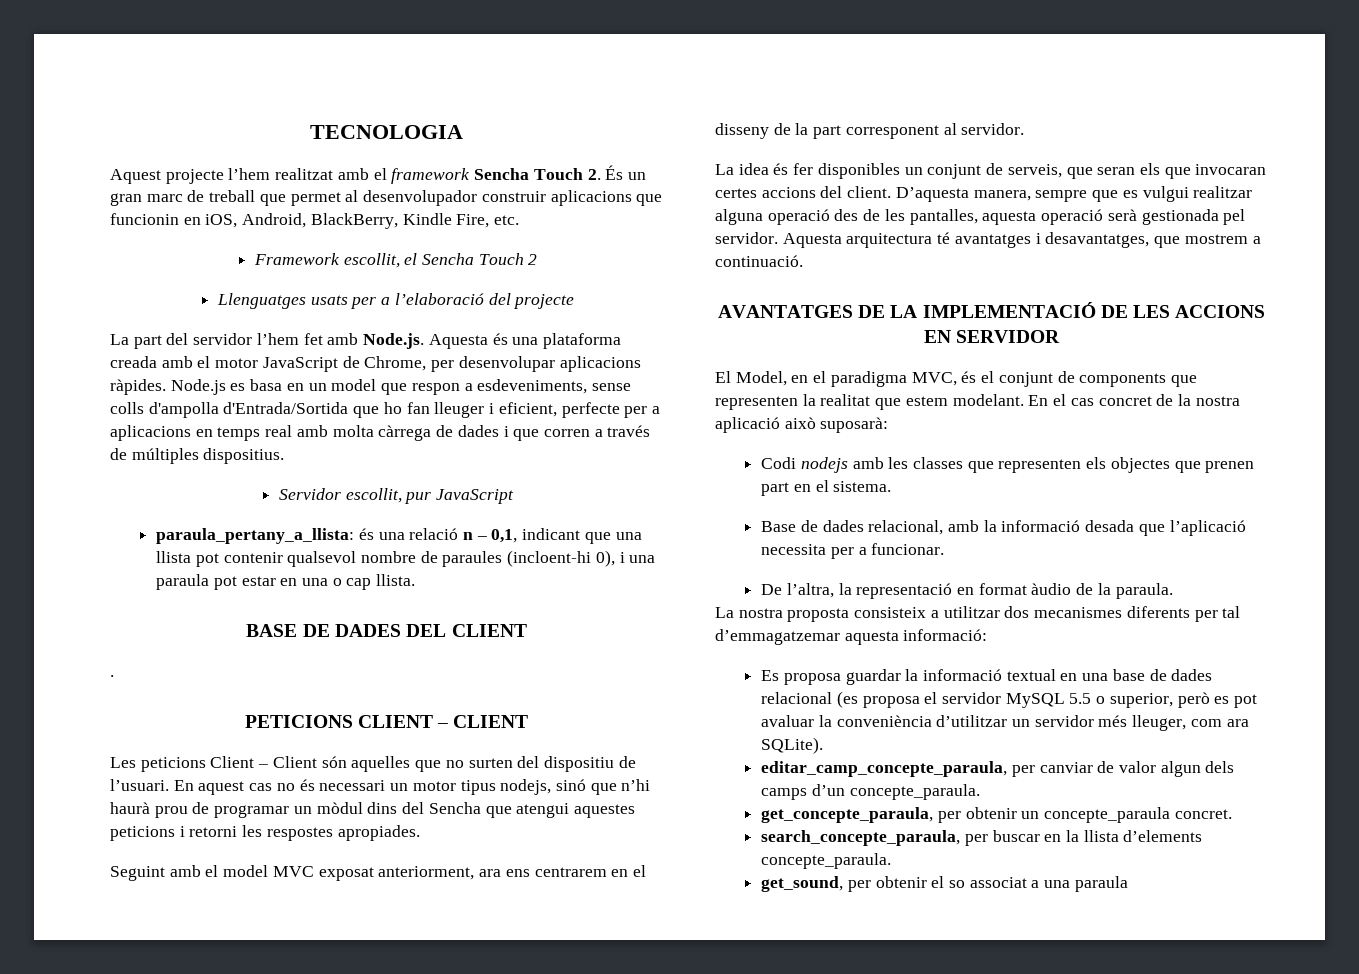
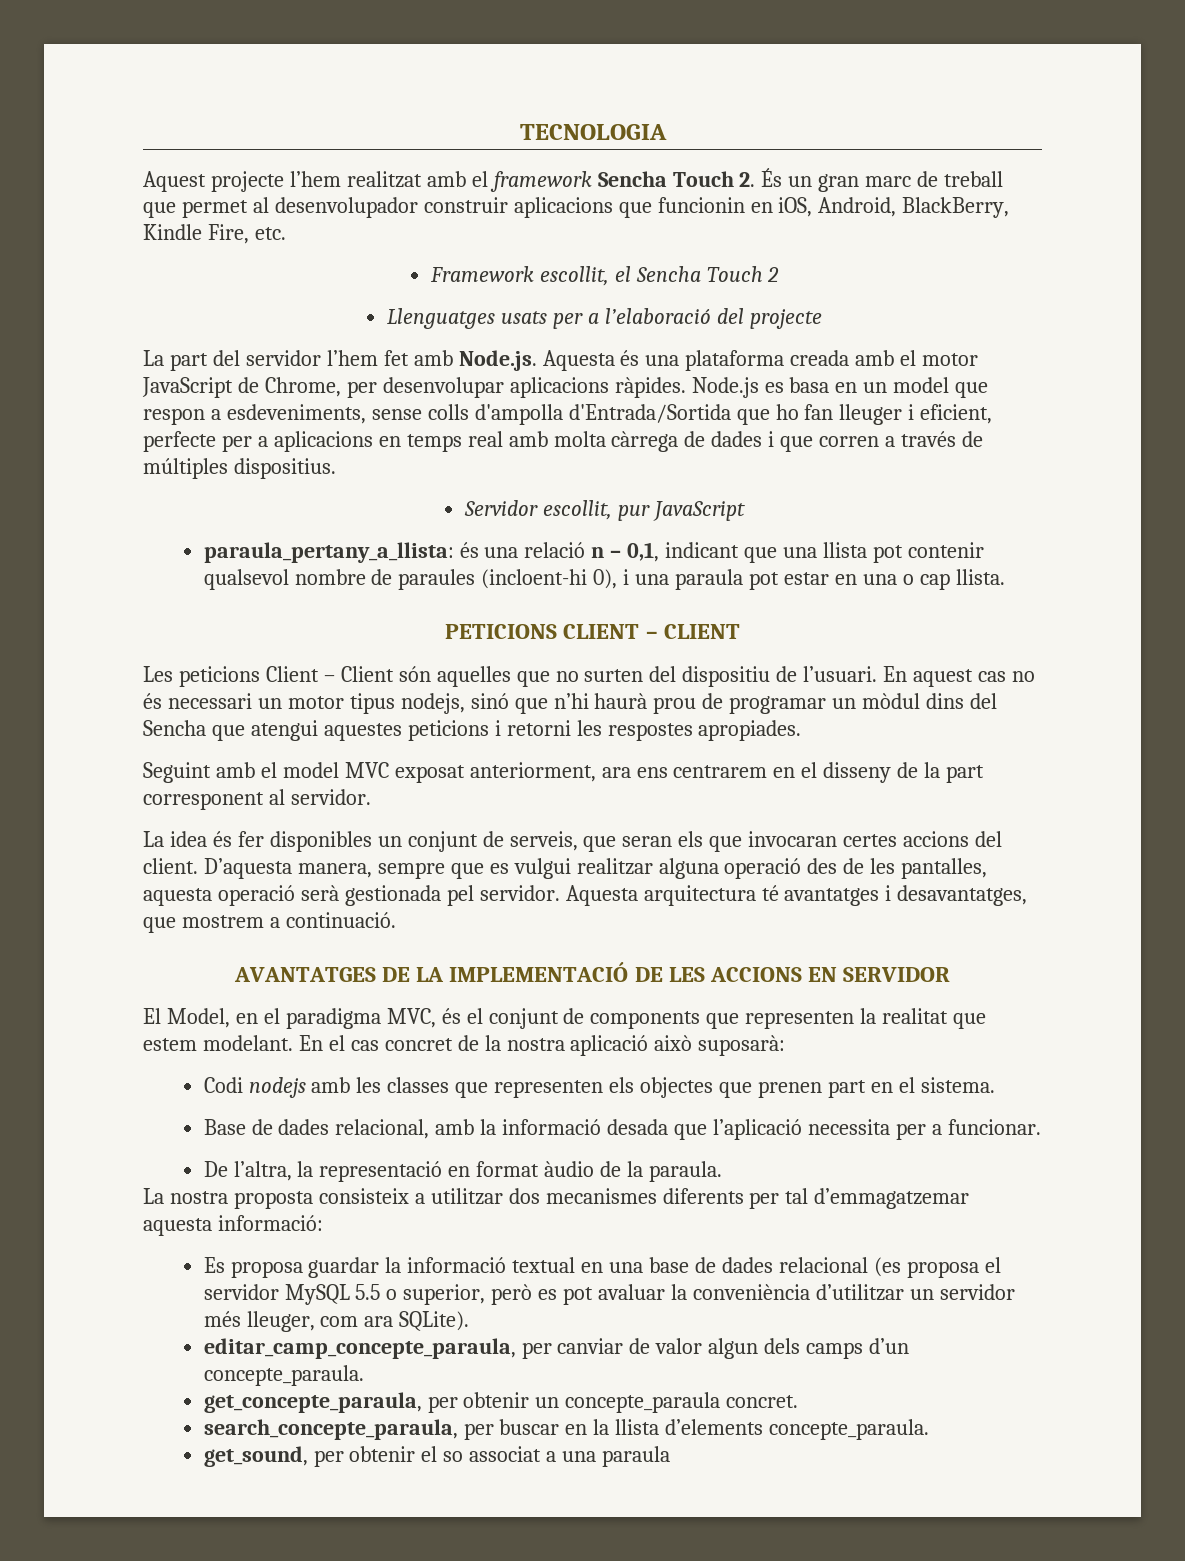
[246,624,527,637] [110,675,114,677] // BASE DE DADES DEL CLIENT // . -> (1005, 577) none

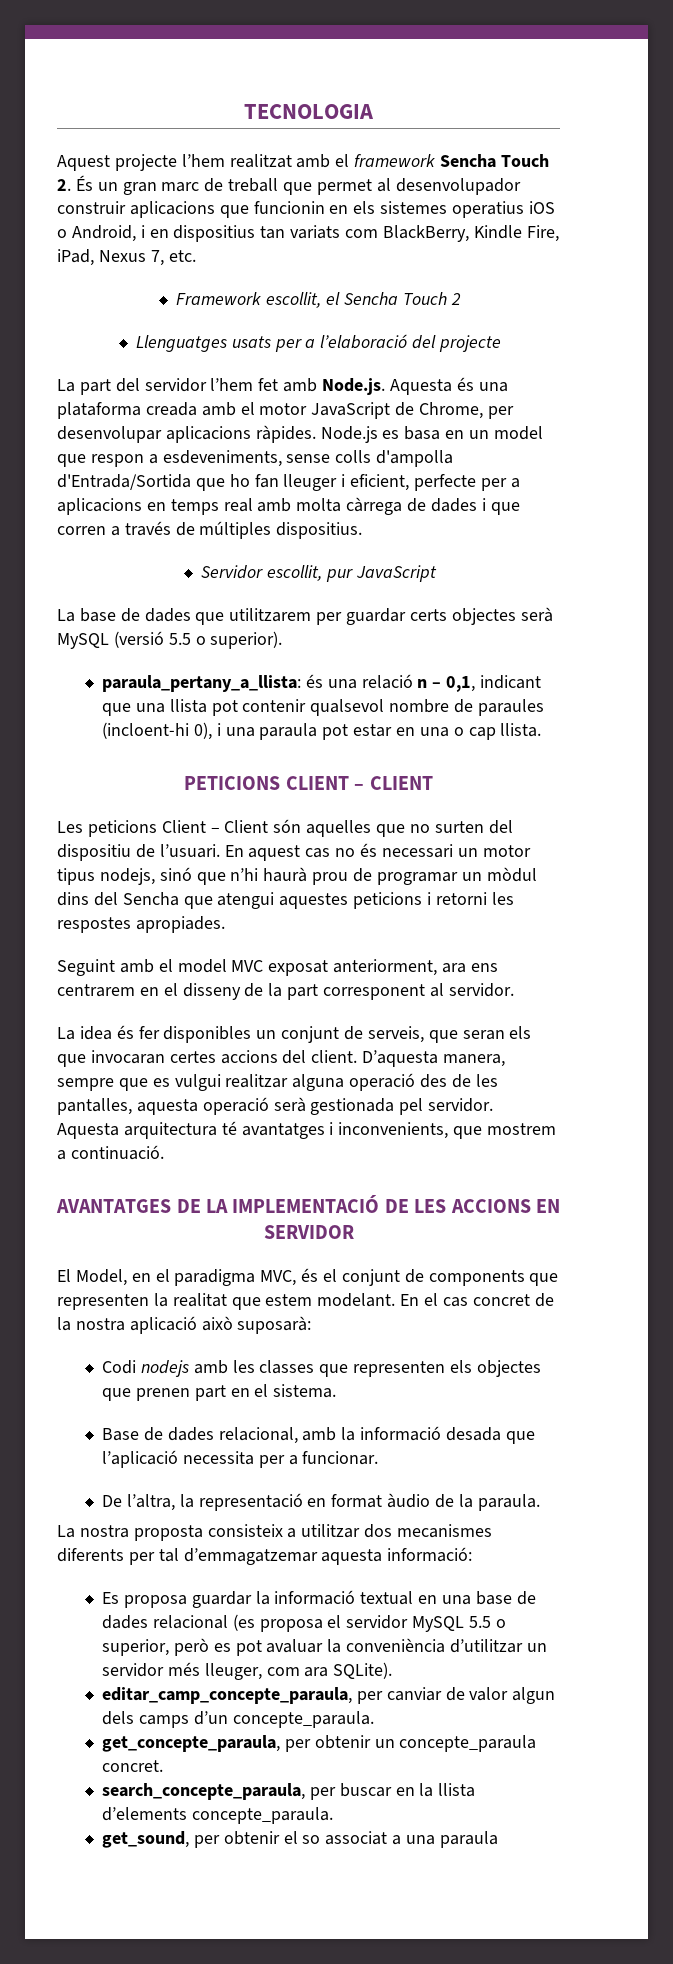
[778,197,1010,218] [143,224,249,244] iOS, Android, BlackBerry, Kindle Fire, -> [353,201,555,218] [57,225,559,242] [57,249,164,266] els sistemes operatius iOS o Android, i en dispositius tan variats com BlackBerry, Kindle Fire, iPad, Nexus 7,
(746, 511) none -> [57,607,553,625] [57,631,283,649] // La base de dades que utilitzarem per guardar certs objectes serà MySQL (versió 5.5 o superior).
[897,885,1028,906] desavantatges, -> [338,1122,449,1139] inconvenients,

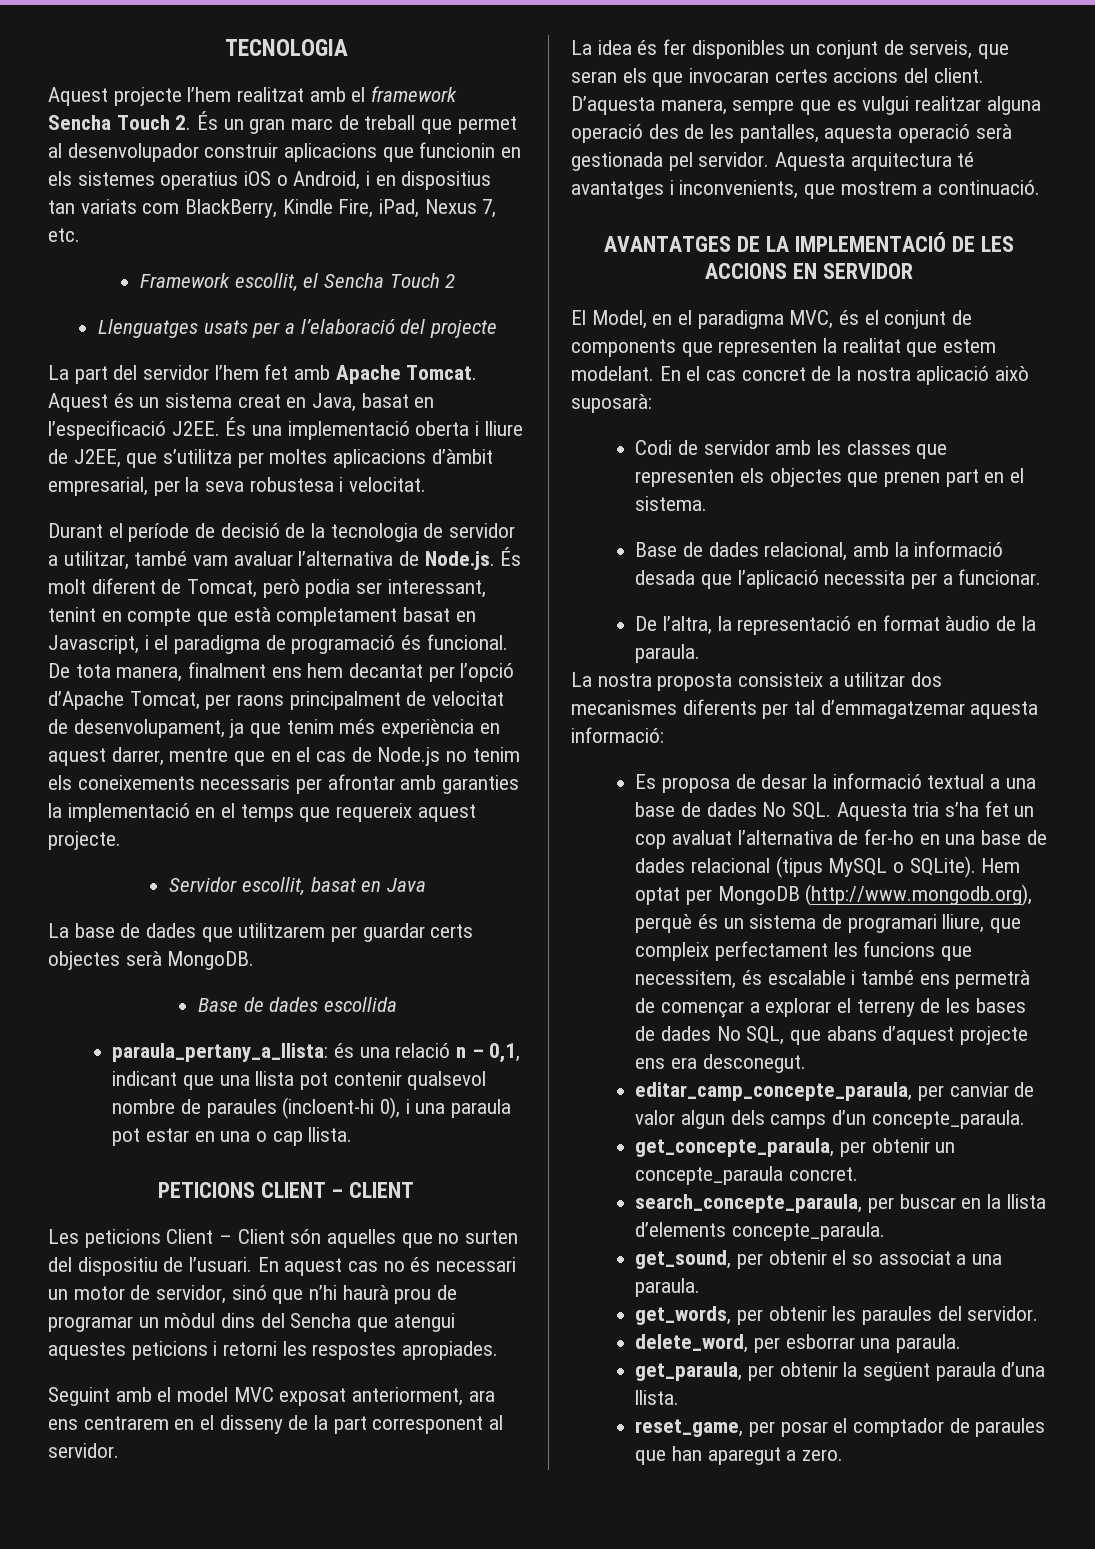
[322,377,508,395] [57,402,514,419] [57,425,543,443] [57,450,454,467] [57,474,520,491] [57,497,520,515] [57,521,363,539] Node.js. Aquesta és una plataforma creada amb el motor JavaScript de Chrome, per desenvolupar aplicacions ràpides. Node.js es basa en un model que respon a esdeveniments, sense colls d'ampolla d'Entrada/Sortida que ho fan lleuger i eficient, perfecte per a aplicacions en temps real amb molta càrrega de dades i que corren a través de múltiples dispositius. -> [335,365,478,384] [48,393,435,412] [48,417,523,440] [48,449,493,468] [48,477,427,496] [48,523,516,542] [48,547,522,570] [48,578,486,598] [48,607,476,626] [48,634,508,654] [48,662,515,682] [48,691,505,710] [48,719,500,738] [48,747,520,766] [48,774,520,794] [48,803,476,822] [48,831,121,850] Apache Tomcat. Aquest és un sistema creat en Java, basat en l’especificació J2EE. És una implementació oberta i lliure de J2EE, que s’utilitza per moltes aplicacions d’àmbit empresarial, per la seva robustesa i velocitat. // Durant el període de decisió de la tecnologia de servidor a utilitzar, també vam avaluar l’alternativa de Node.js. És molt diferent de Tomcat, però podia ser interessant, tenint en compte que està completament basat en Javascript, i el paradigma de programació és funcional. De tota manera, finalment ens hem decantat per l’opció d’Apache Tomcat, per raons principalment de velocitat de desenvolupament, ja que tenim més experiència en aquest darrer, mentre que en el cas de Node.js no tenim els coneixements necessaris per afrontar amb garanties la implementació en el temps que requereix aquest projecte.
[325,565,437,582] pur JavaScript -> [310,877,426,892] basat en Java
[57,631,283,649] MySQL (versió 5.5 o superior). -> [167,951,255,970] [198,997,398,1012] MongoDB. // Base de dades escollida
[57,868,155,885] tipus nodejs, -> [130,1285,227,1304] de servidor,
[140,1360,189,1377] nodejs -> [678,440,770,455] de servidor
[191,1591,252,1608] guardar -> [735,774,808,789] de desar
(414, 1598) none -> [990,778,1036,789] [635,801,1035,821] [635,829,915,849] a una base de dades No SQL. Aquesta tria s’ha fet un cop avaluat l’alternativa de fer-ho
[232,1614,506,1632] [101,1638,547,1656] [101,1662,393,1680] (es proposa el servidor MySQL 5.5 o superior, però es pot avaluar la conveniència d’utilitzar un servidor més lleuger, com ara SQLite). -> [775,856,1021,878] [635,884,1033,906] [635,914,1022,933] [635,941,973,961] [635,970,1031,989] [635,998,1026,1018] [635,1026,1029,1045] [635,1054,806,1073] (tipus MySQL o SQLite). Hem optat per MongoDB (http://www.mongodb.org), perquè és un sistema de programari lliure, que compleix perfectament les funcions que necessitem, és escalable i també ens permetrà de començar a explorar el terreny de les bases de dades No SQL, que abans d’aquest projecte ens era desconegut.
[439,1831,498,1848] paraula -> [635,1278,701,1297] [635,1306,1039,1325] [635,1334,962,1353] [635,1362,1046,1381] [635,1390,680,1405] [635,1418,1046,1437] [635,1446,844,1465] paraula. // get_words, per obtenir les paraules del servidor. // delete_word, per esborrar una paraula. // get_paraula, per obtenir la següent paraula d’una llista. // reset_game, per posar el comptador de paraules que han aparegut a zero.

